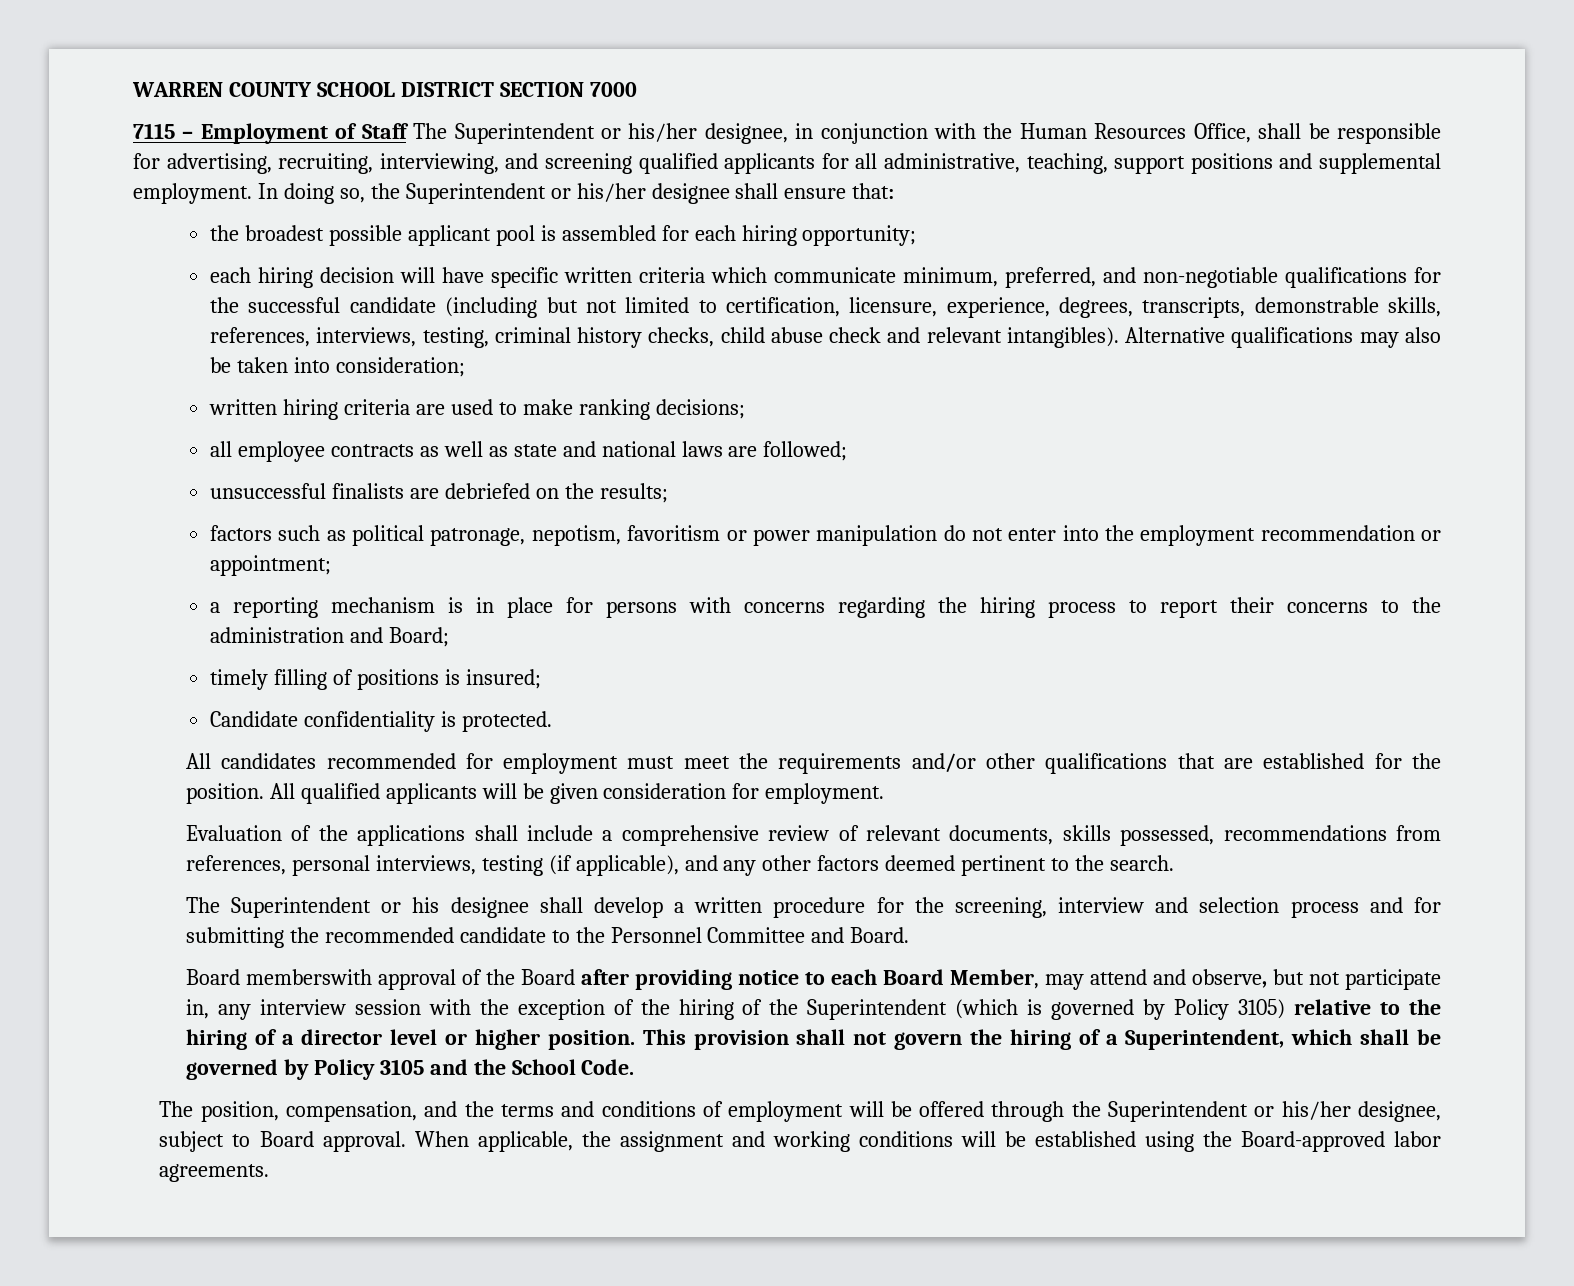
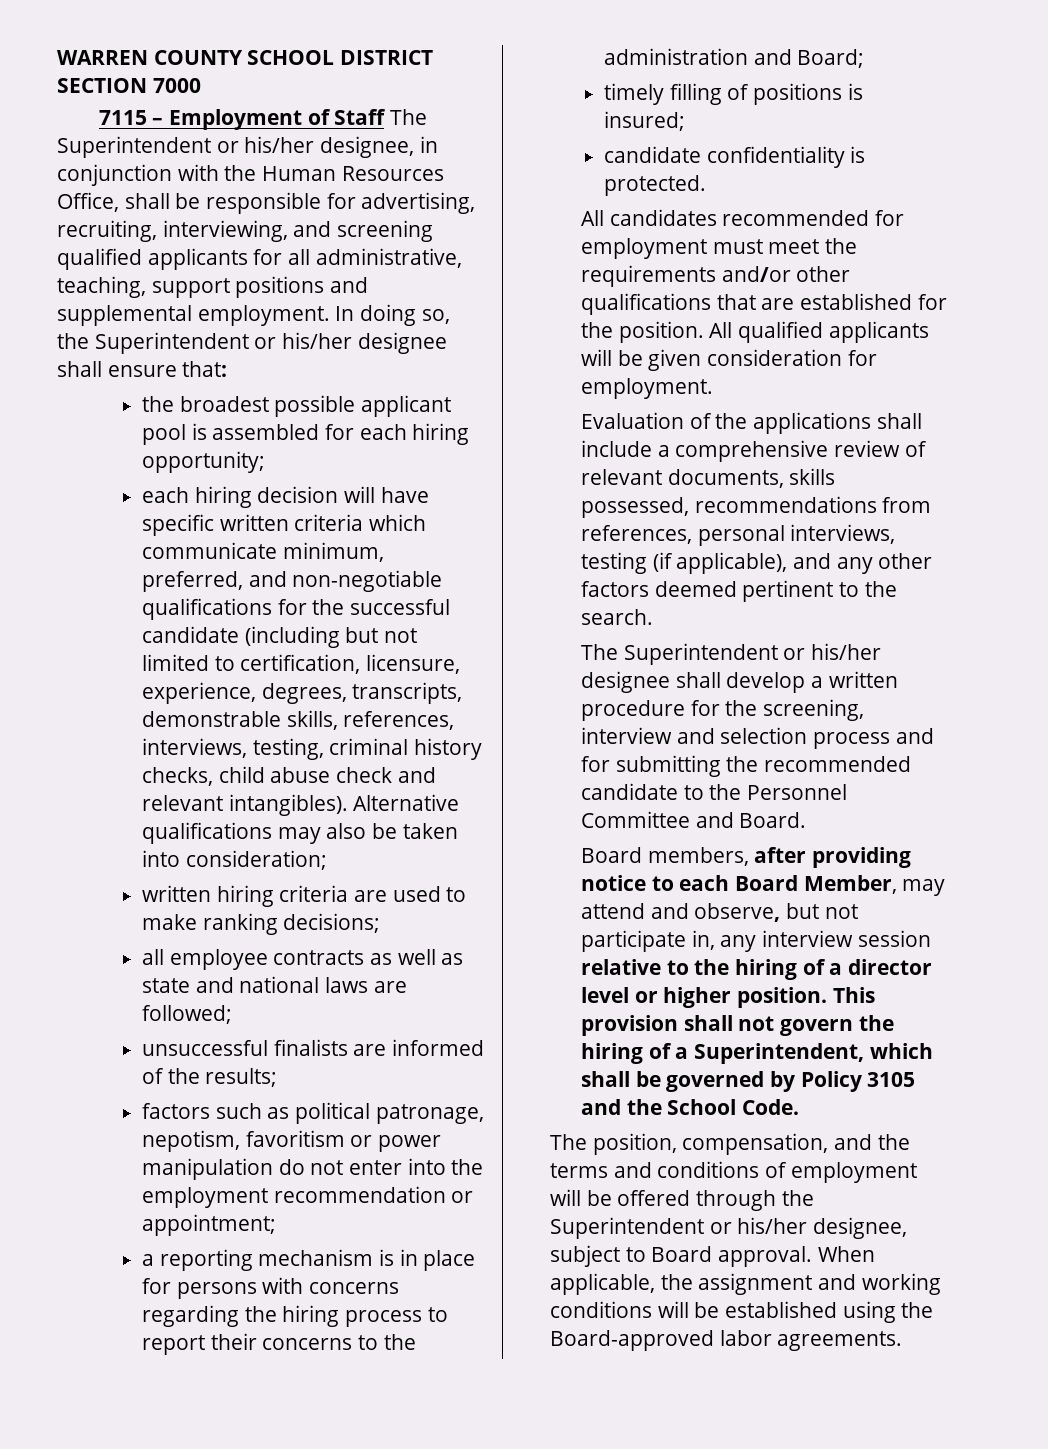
[444,483,559,499] debriefed on -> [391,1039,484,1056] [141,1068,164,1084] informed of
[210,711,299,727] Candidate -> [603,146,701,163] candidate
[412,897,440,913] his -> [810,643,881,660] his/her
[245,969,575,990] memberswith approval of the Board -> [647,847,749,866] members,
[428,999,1286,1020] with the exception of the hiring of the Superintendent (which is governed by Policy 3105) -> (931, 938) none

